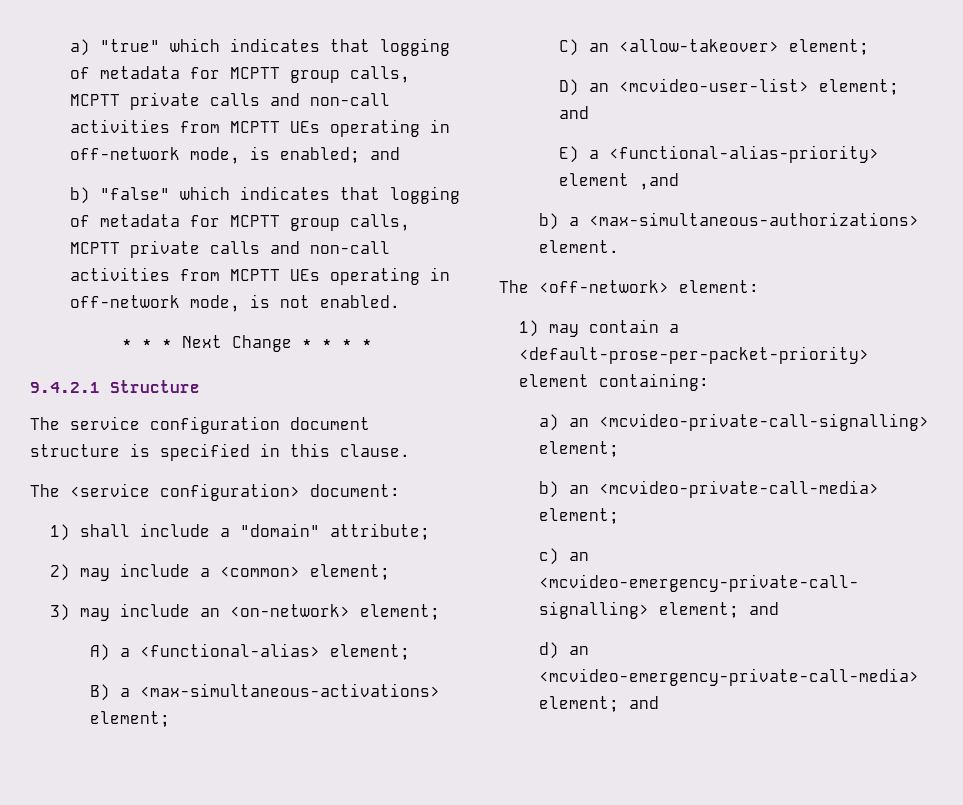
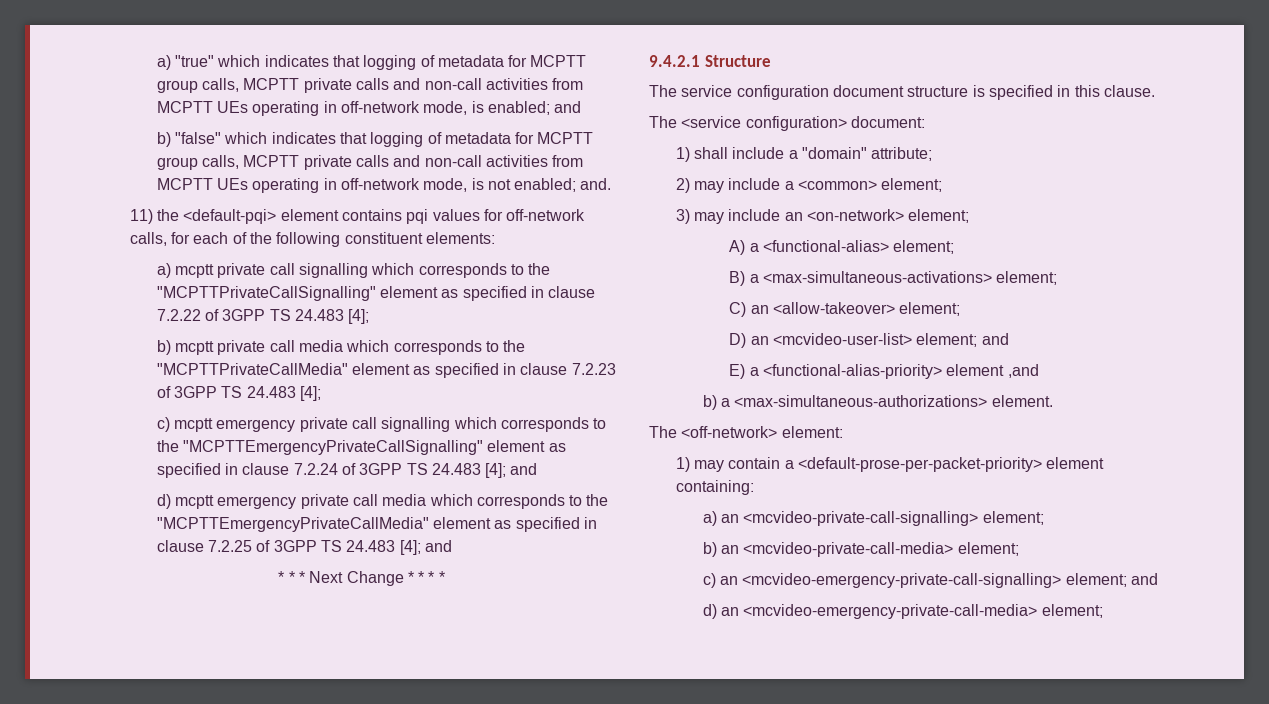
[320,295,401,308] enabled. -> [514,178,612,192] [129,209,586,224] [129,232,496,247] [156,263,551,278] [156,286,596,301] [156,309,370,324] [156,340,526,355] [156,363,616,378] [156,386,321,401] [156,417,607,432] [156,440,566,455] [156,463,538,478] [156,494,609,509] [156,517,597,532] [156,540,452,555] enabled; and. // 11) the <default-pqi> element contains pqi values for off-network calls, for each of the following constituent elements: // a) mcptt private call signalling which corresponds to the "MCPTTPrivateCallSignalling" element as specified in clause 7.2.22 of 3GPP TS 24.483 [4]; // b) mcptt private call media which corresponds to the "MCPTTPrivateCallMedia" element as specified in clause 7.2.23 of 3GPP TS 24.483 [4]; // c) mcptt emergency private call signalling which corresponds to the "MCPTTEmergencyPrivateCallSignalling" element as specified in clause 7.2.24 of 3GPP TS 24.483 [4]; and // d) mcptt emergency private call media which corresponds to the "MCPTTEmergencyPrivateCallMedia" element as specified in clause 7.2.25 of 3GPP TS 24.483 [4]; and
[629,696,660,709] and -> (1103, 611) none

